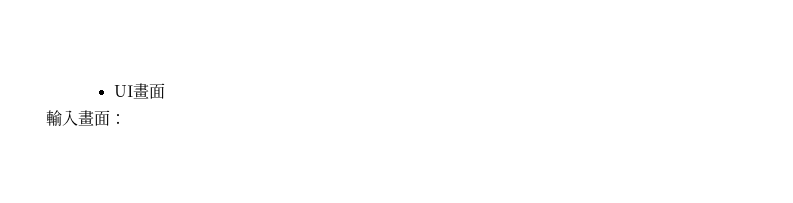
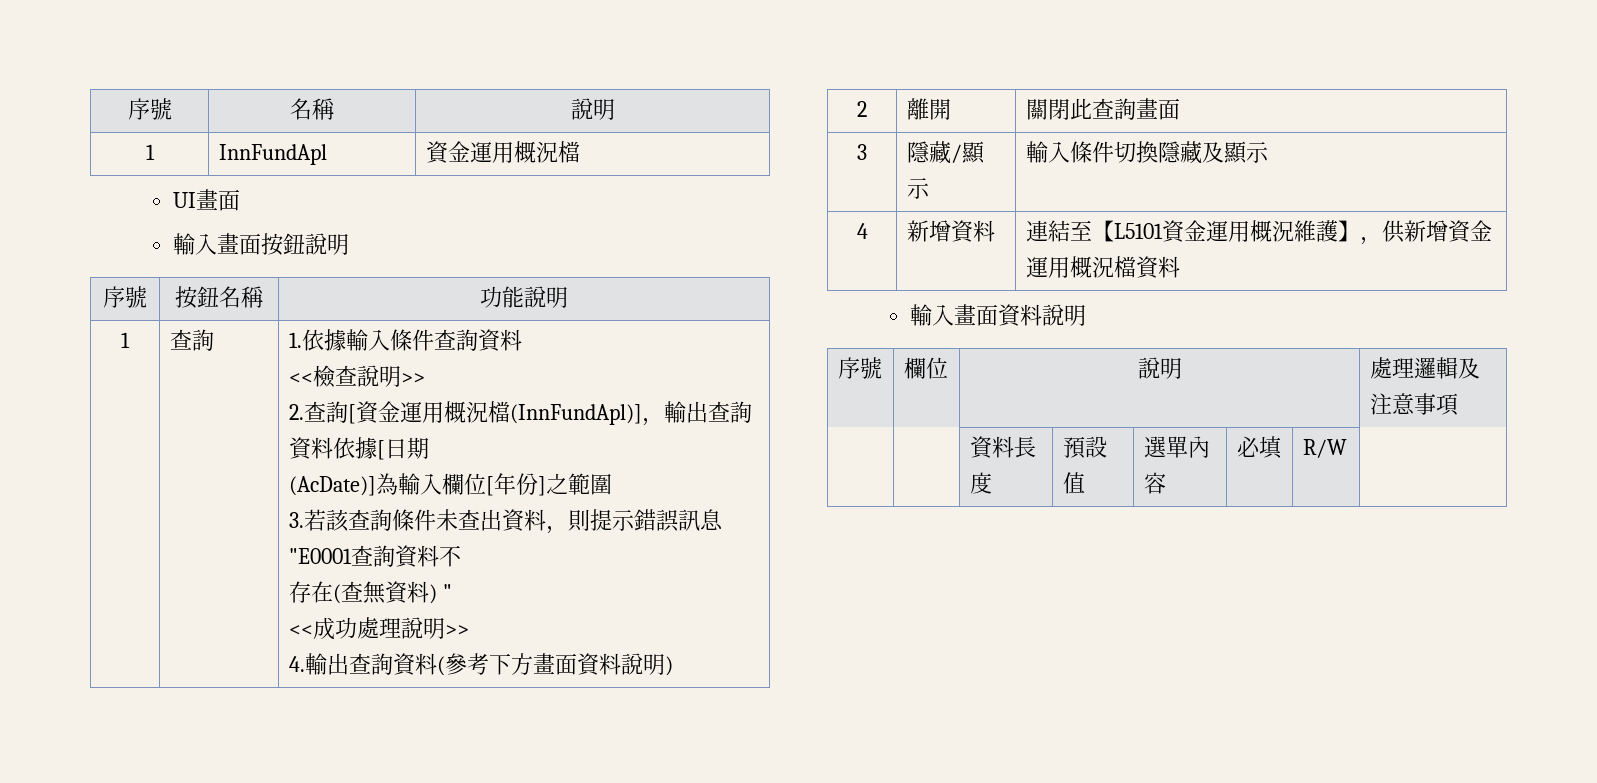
[113,83,165,99] [46,110,126,126] UI畫面 // 輸入畫面： -> [127,98,172,120] [290,98,335,120] [570,98,615,120] [145,144,155,160] [219,144,328,165] [426,141,581,164] [172,189,240,211] [172,233,349,256] [103,286,147,308] [175,286,264,309] [479,286,568,308] [121,332,130,348] [170,329,215,351] [289,329,523,352] [289,365,426,388] [289,401,753,426] [289,437,430,460] [289,473,613,496] [289,509,724,534] [289,545,462,568] [289,581,453,604] [289,617,470,640] [289,653,674,676] [857,101,867,117] [907,98,952,120] [1026,98,1181,120] [857,144,867,160] [907,141,986,164] [907,178,931,199] [1026,141,1270,164] [856,223,868,239] [907,220,996,243] [1026,220,1493,245] [1026,256,1181,279] [909,304,1086,327] [838,357,883,379] [904,357,949,379] [1137,357,1182,379] [1370,357,1481,379] [1370,393,1459,416] [970,436,1037,459] [970,472,993,494] [1063,436,1108,459] [1063,472,1086,494] [1144,436,1211,458] [1144,472,1167,494] [1237,436,1284,459] [1303,439,1348,458] 序號 | 名稱 | 說明 // 1 | InnFundApl | 資金運用概況檔 // UI畫面 // 輸入畫面按鈕說明 // 序號 | 按鈕名稱 | 功能說明 // 1 | 查詢 | 1.依據輸入條件查詢資料 // <<檢查說明>> // 2.查詢[資金運用概況檔(InnFundApl)]，輸出查詢資料依據[日期 // (AcDate)]為輸入欄位[年份]之範圍 // 3.若該查詢條件未查出資料，則提示錯誤訊息"E0001查詢資料不 // 存在(查無資料) " // <<成功處理說明>> // 4.輸出查詢資料(參考下方畫面資料說明) // 2 | 離開 | 關閉此查詢畫面 // 3 | 隱藏/顯示 | 輸入條件切換隱藏及顯示 // 4 | 新增資料 | 連結至【L5101資金運用概況維護】，供新增資金運用概況檔資料 // 輸入畫面資料說明 // 序號 | 欄位 | 說明 | 處理邏輯及注意事項 // | | 資料長度 | 預設值 | 選單內容 | 必填 | R/W |

